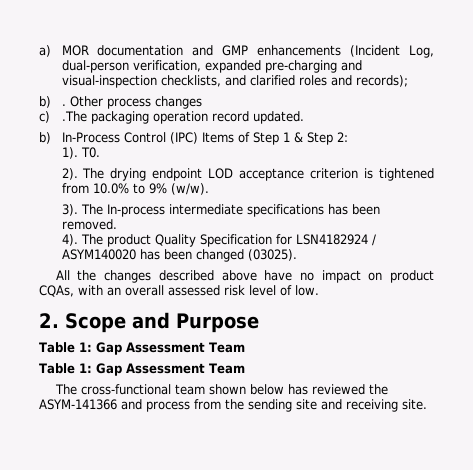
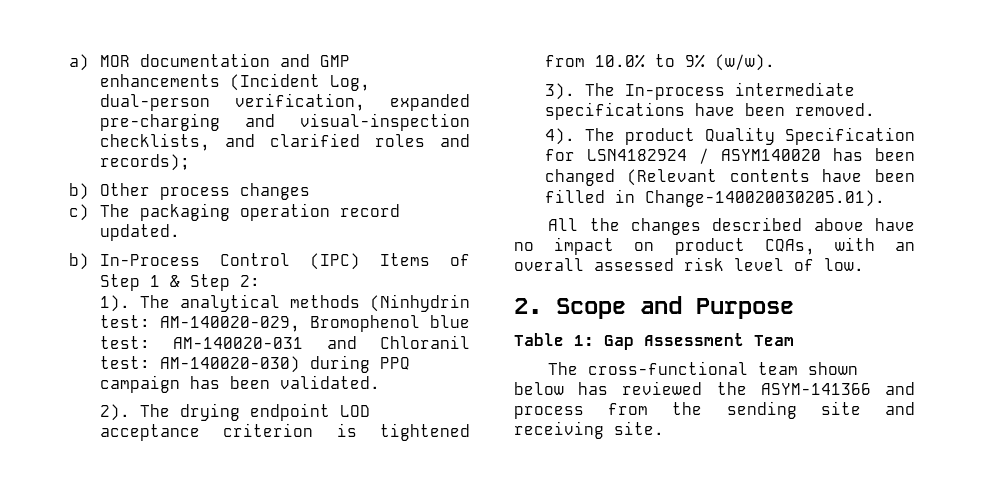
[61,104,66,106] . -> (89, 191) none
[61,111,87,122] .The -> [99,204,130,217] The
[80,147,100,158] T0. -> [139,294,470,312] [99,315,470,332] [99,335,470,349] [99,355,410,373] [99,375,380,393] The analytical methods (Ninhydrin test: AM-140020-029, Bromophenol blue test: AM-140020-031 and Chloranil test: AM-140020-030) during PPQ campaign has been validated.
[327,204,348,215] has -> [694,103,735,116] have
[247,249,297,261] (03025). -> [627,169,915,186] [544,189,885,207] (Relevant contents have been filled in Change-140020030205.01).
[39,363,245,376] // Table 1: Gap Assessment Team -> (794, 340) none

